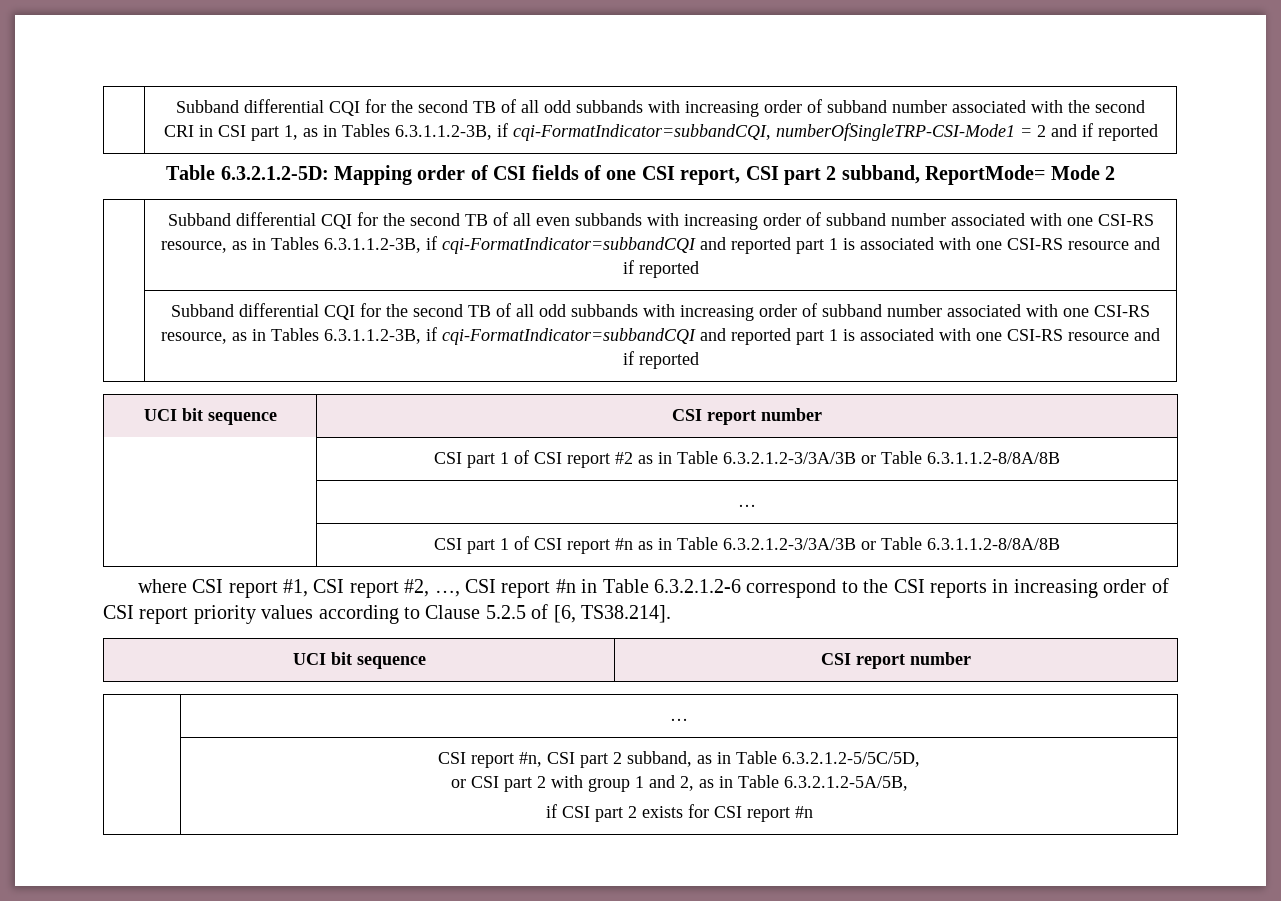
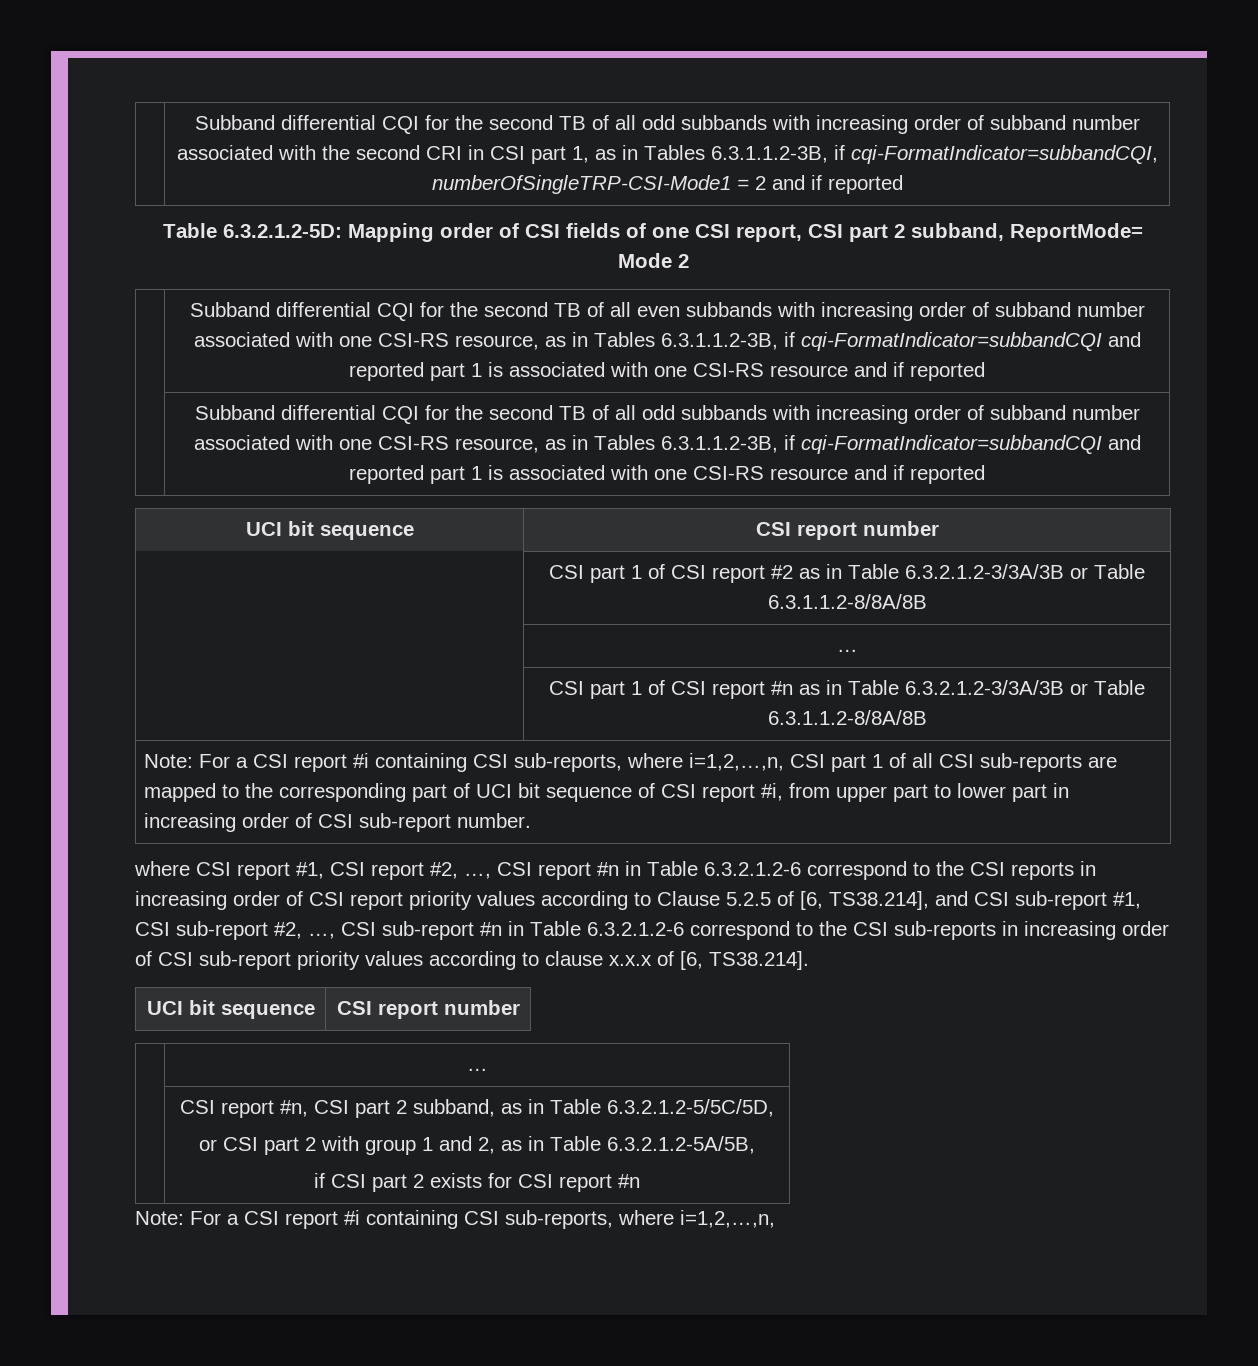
(1060, 544) none -> [144,753,1118,772] [144,783,1070,802] [144,813,532,832] // Note: For a CSI report #i containing CSI sub-reports, where i=1,2,…,n, CSI part 1 of all CSI sub-reports are mapped to the corresponding part of UCI bit sequence of CSI report #i, from upper part to lower part in increasing order of CSI sub-report number.
(576, 614) none -> [829,891,1141,910] [135,921,1169,940] [135,951,703,970] TS38.214], and CSI sub-report #1, CSI sub-report #2, …, CSI sub-report #n in Table 6.3.2.1.2-6 correspond to the CSI sub-reports in increasing order of CSI sub-report priority values according to clause x.x.x of [6,
(813, 812) none -> [135,1210,775,1229] // Note: For a CSI report #i containing CSI sub-reports, where i=1,2,…,n,

